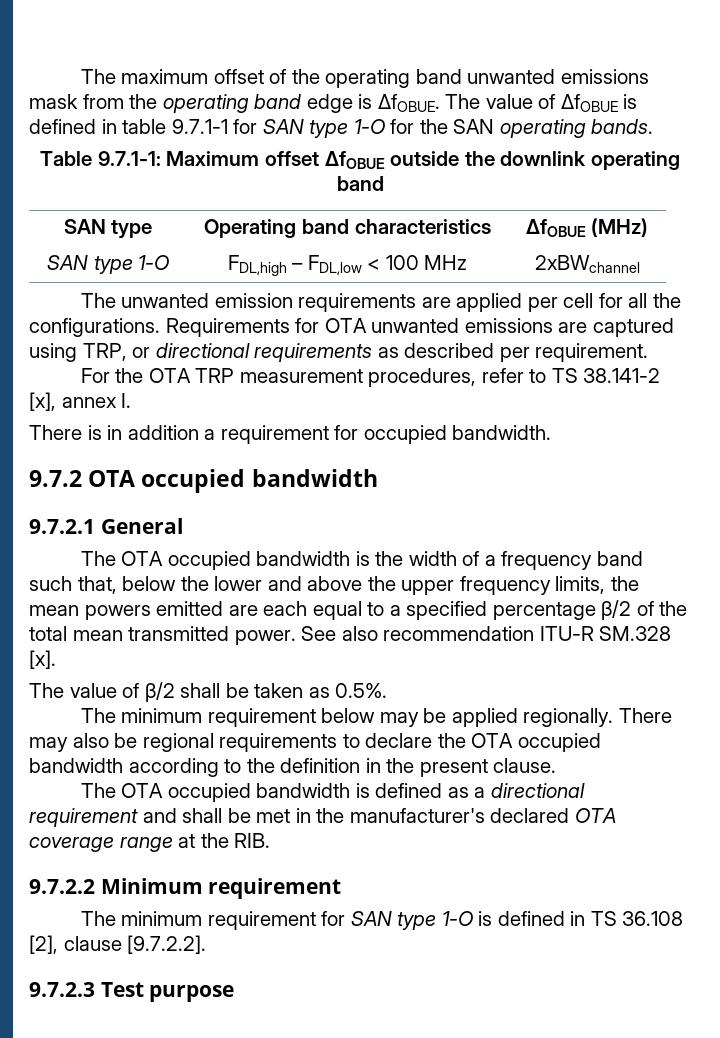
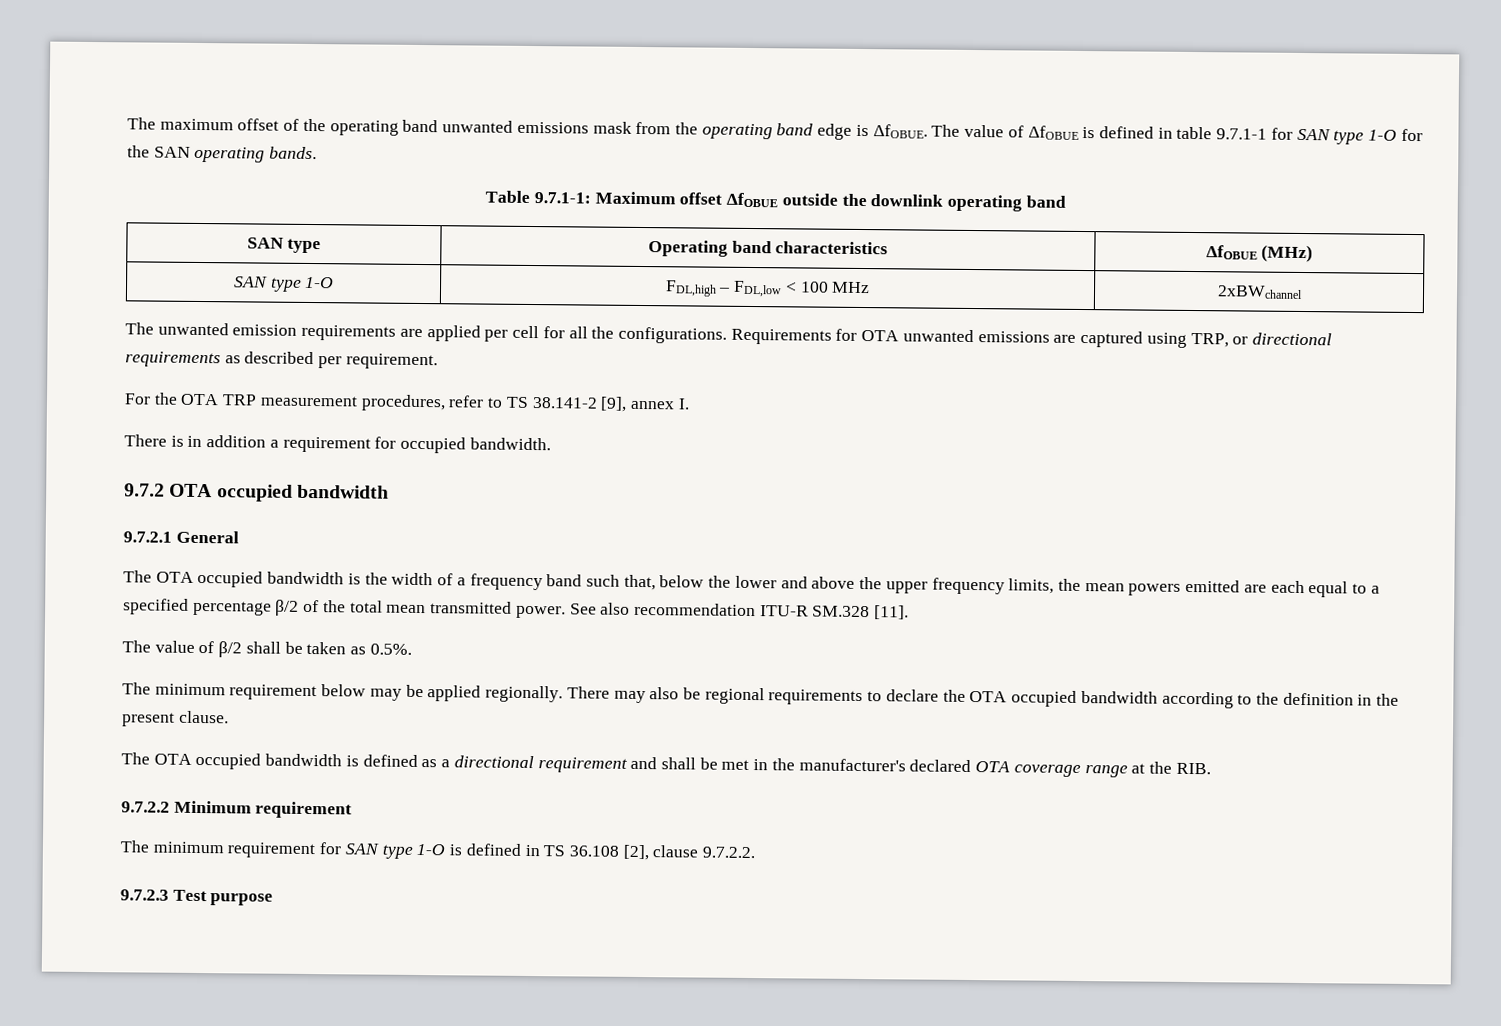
[29,392,56,411] [x], -> [600,396,628,412] [9],
[29,650,56,669] [x]. -> [874,605,910,620] [11].
[127,935,207,954] [9.7.2.2]. -> [702,846,756,859] 9.7.2.2.

